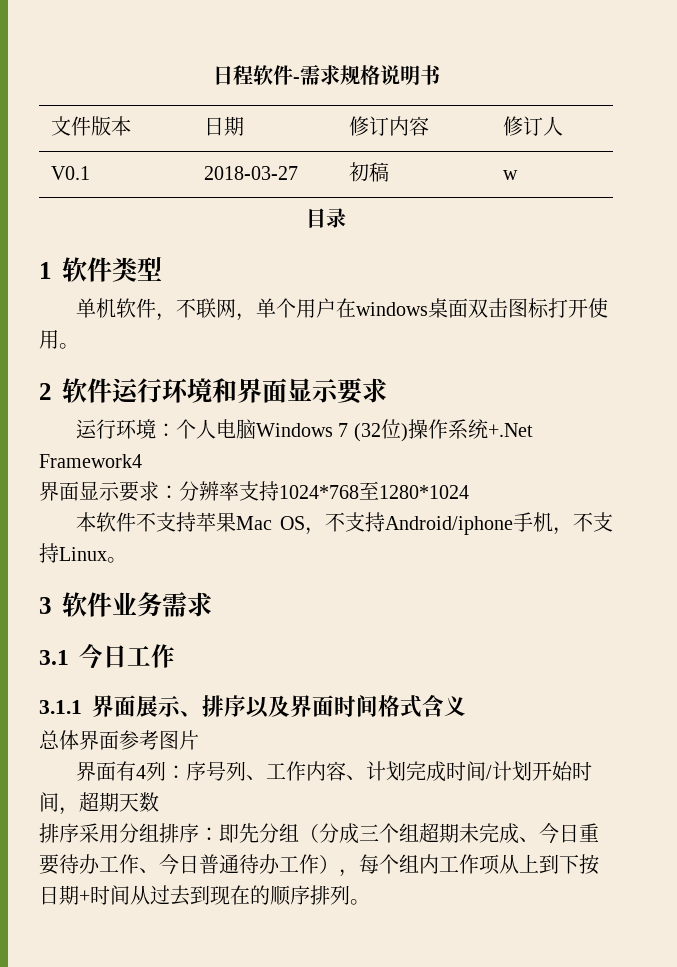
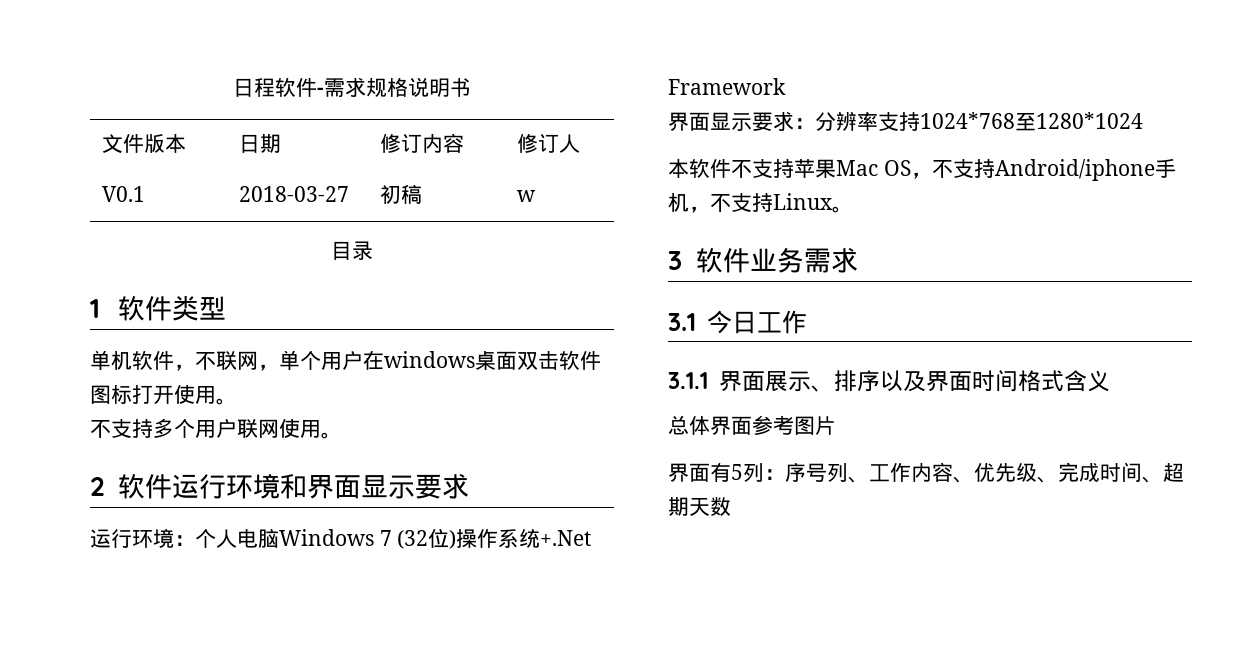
(508, 308) none -> [559,350,601,370] 软件
(79, 346) none -> [90,418,342,439] // 不支持多个用户联网使用。
[39,454,142,468] Framework4 -> [668,78,786,95] Framework
[135,765,146,779] 4 -> [731,464,743,480] 5
[365,761,592,782] [39,792,159,815] [39,823,599,844] [39,854,599,877] [39,885,370,906] 计划完成时间/计划开始时间，超期天数 // 排序采用分组排序：即先分组（分成三个组超期未完成、今日重要待办工作、今日普通待办工作），每个组内工作项从上到下按日期+时间从过去到现在的顺序排列。 -> [974,462,1184,483] [668,497,731,516] 优先级、完成时间、超期天数

